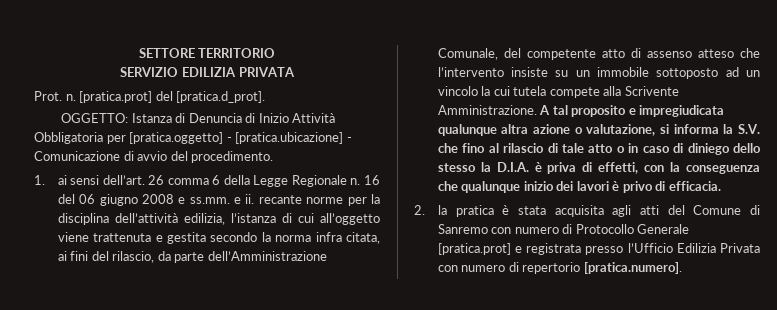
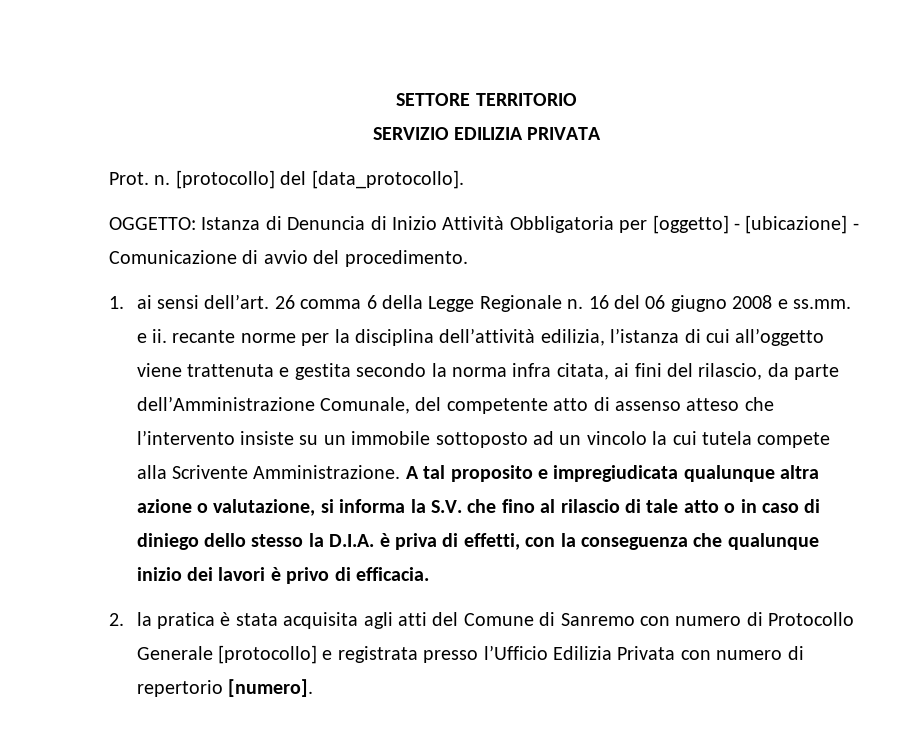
[79,91,266,103] [pratica.prot] del [pratica.d_prot]. -> [175,170,464,189] [protocollo] del [data_protocollo].
[129,132,344,144] [pratica.oggetto] - [pratica.ubicazione] -> [652,215,848,234] [oggetto] - [ubicazione]
[437,243,511,255] [pratica.prot] -> [217,645,317,664] [protocollo]
[583,262,682,274] [pratica.numero]. -> [227,679,313,697] [numero].

